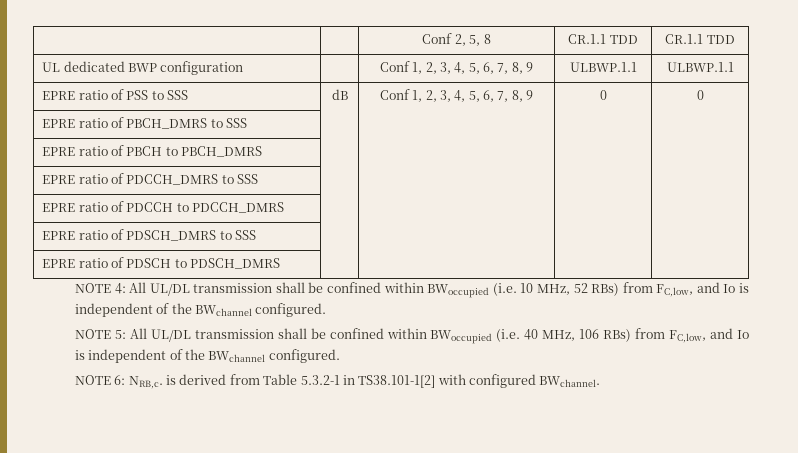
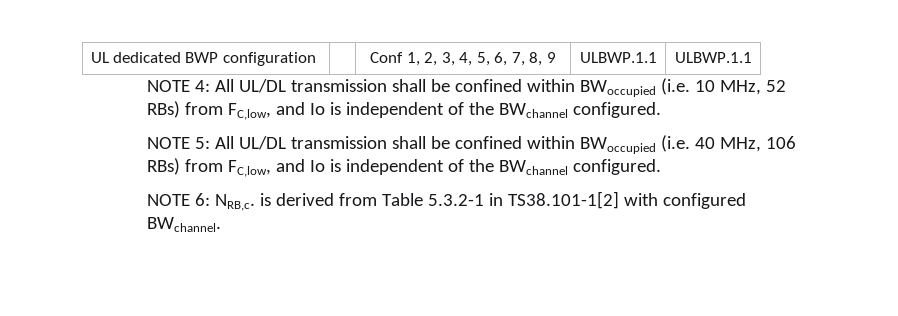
[422,33,491,46] [568,34,638,44] [665,34,735,44] | | Conf 2, 5, 8 | CR.1.1 TDD | CR.1.1 TDD // -> (90, 57) none
[42,89,189,100] [331,89,348,100] [379,89,534,102] [599,90,607,100] [696,90,704,100] [42,117,248,129] [42,145,263,157] [42,173,259,185] [42,201,285,213] [42,229,257,241] [42,257,281,269] // EPRE ratio of PSS to SSS | dB | Conf 1, 2, 3, 4, 5, 6, 7, 8, 9 | 0 | 0 // EPRE ratio of PBCH_DMRS to SSS | | | | // EPRE ratio of PBCH to PBCH_DMRS | | | | // EPRE ratio of PDCCH_DMRS to SSS | | | | // EPRE ratio of PDCCH to PDCCH_DMRS | | | | // EPRE ratio of PDSCH_DMRS to SSS | | | | // EPRE ratio of PDSCH to PDSCH_DMRS | | | | -> (752, 57) none

